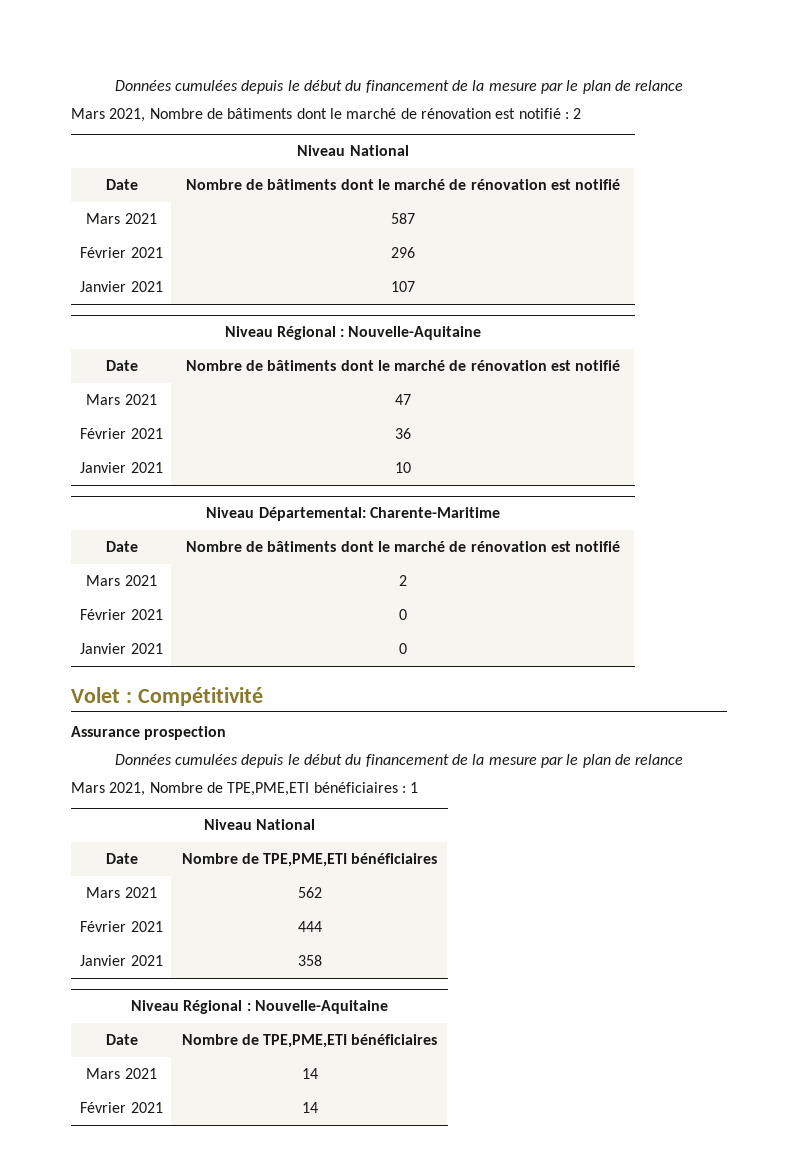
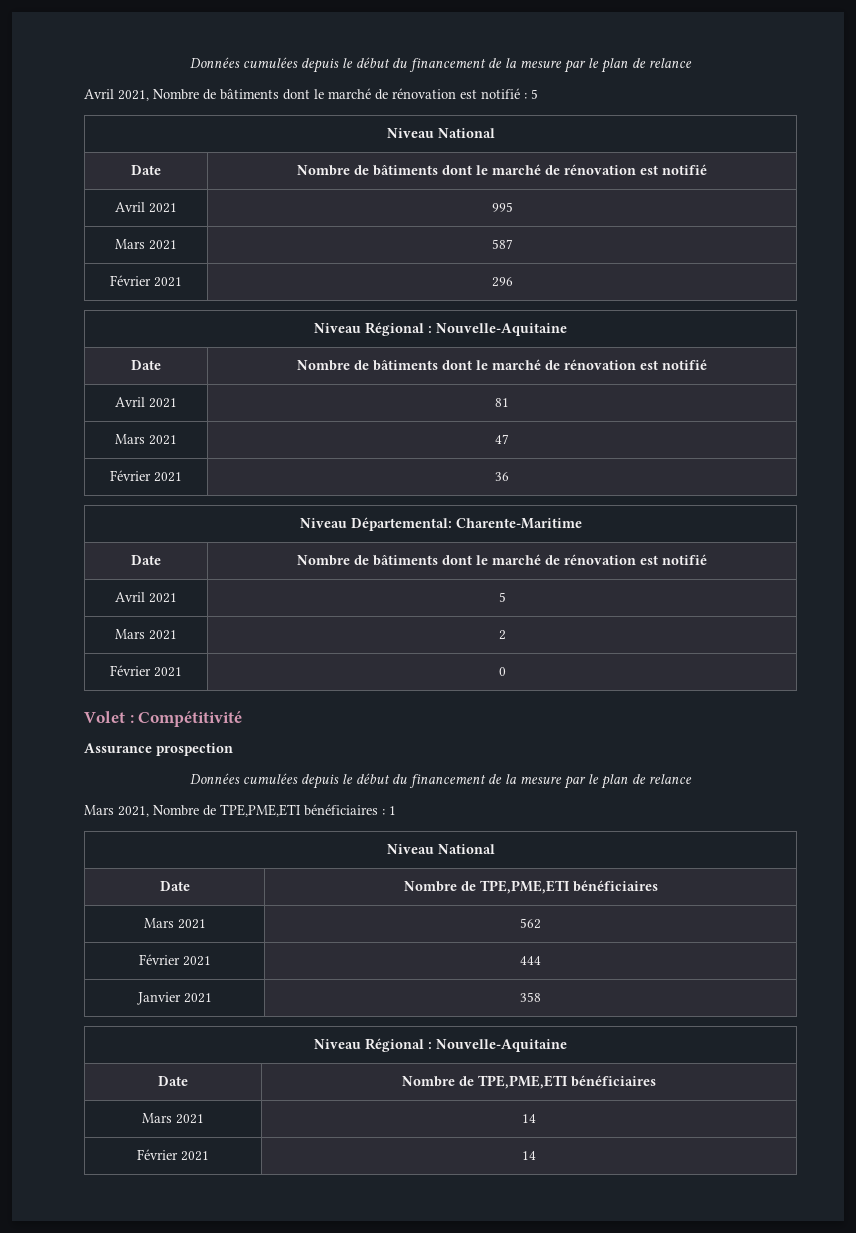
[71,108,105,119] Mars -> [84,89,114,99] Avril
[573,108,582,119] 2 -> [531,89,538,99] 5
(621, 184) none -> [115,202,177,213] [491,202,513,212] // Avril 2021 | 995
[80,281,163,292] [391,281,415,292] // Janvier 2021 | 107 -> (513, 282) none
(621, 365) none -> [115,397,177,408] [495,398,509,407] // Avril 2021 | 81
[80,462,163,473] [395,462,411,473] // Janvier 2021 | 10 -> (509, 476) none
(621, 546) none -> [115,592,177,603] [498,592,506,602] // Avril 2021 | 5
[80,643,163,654] [399,643,407,654] // Janvier 2021 | 0 -> (506, 671) none

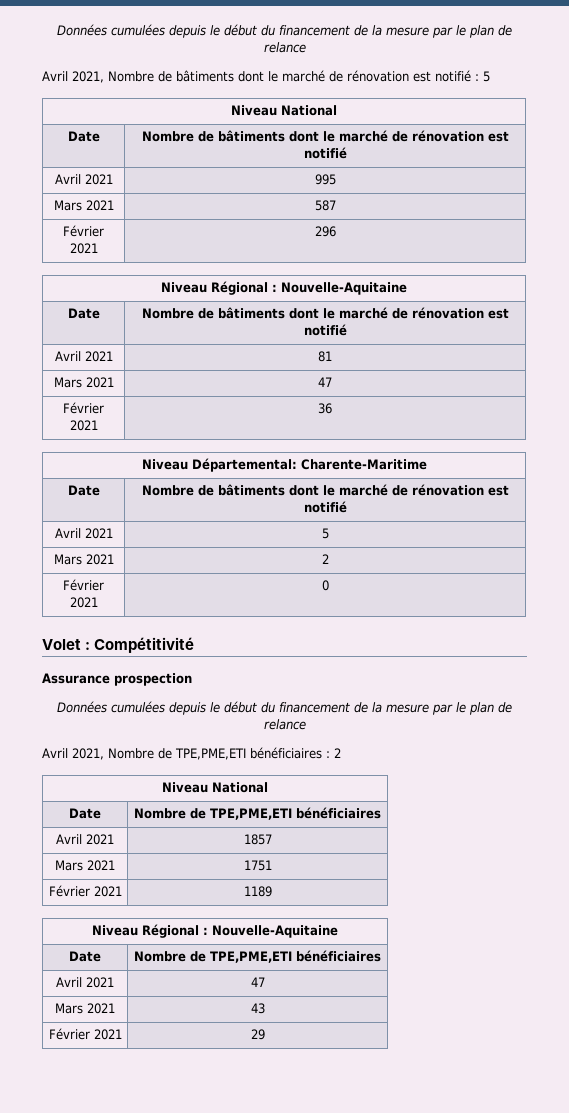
[84,805,114,815] Mars -> [42,748,68,758] Avril
[389,806,396,815] 1 -> [334,748,341,758] 2
[143,918,206,929] [520,918,541,929] [138,954,211,966] [520,956,541,965] [136,992,212,1005] [520,992,541,1002] // Mars 2021 | 562 // Février 2021 | 444 // Janvier 2021 | 358 -> [56,834,114,845] [243,834,272,845] [55,860,115,871] [243,860,272,871] [48,885,122,897] [243,886,272,897] // Avril 2021 | 1857 // Mars 2021 | 1751 // Février 2021 | 1189
[142,1113,204,1124] [522,1114,536,1123] [137,1149,209,1161] [522,1151,536,1160] // Mars 2021 | 14 // Février 2021 | 14 -> [56,977,114,988] [250,977,265,987] [55,1003,115,1014] [250,1003,265,1014] [48,1028,122,1040] [250,1029,265,1040] // Avril 2021 | 47 // Mars 2021 | 43 // Février 2021 | 29

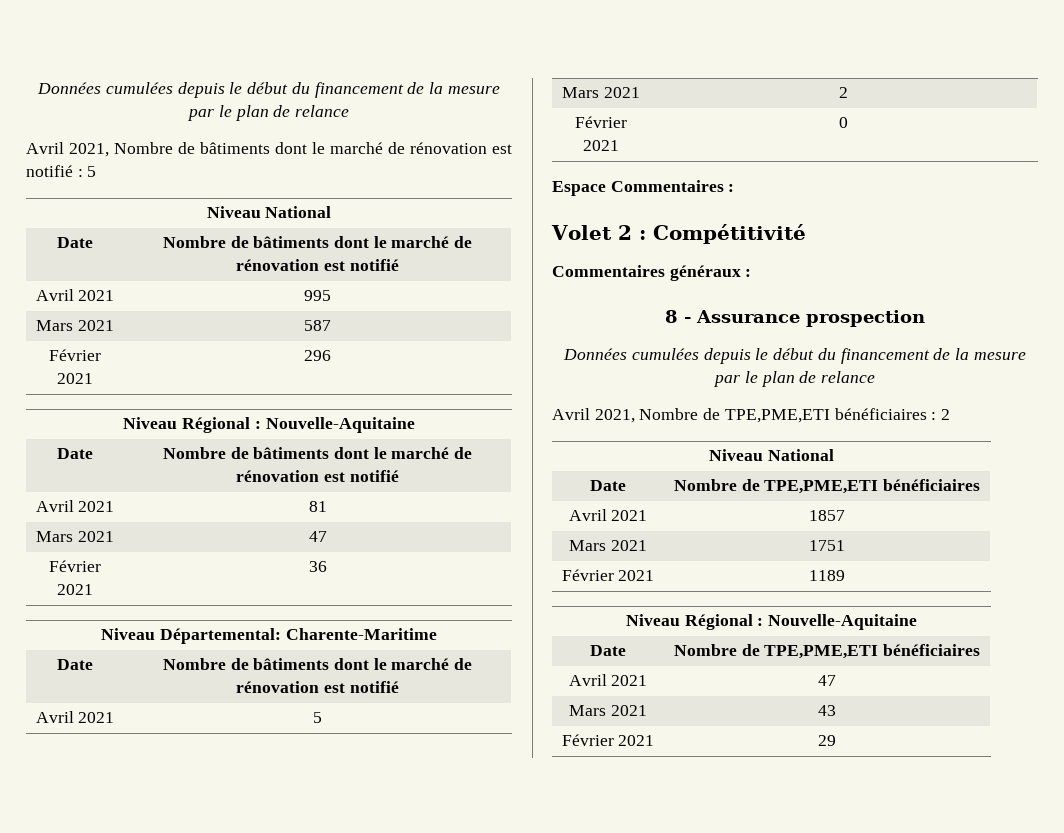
(329, 585) none -> [552,180,735,196] // Espace Commentaires :
(81, 644) none -> [617,225,632,240] 2
(195, 645) none -> [552,265,752,281] [665,310,691,323] Commentaires généraux : // 8 -

